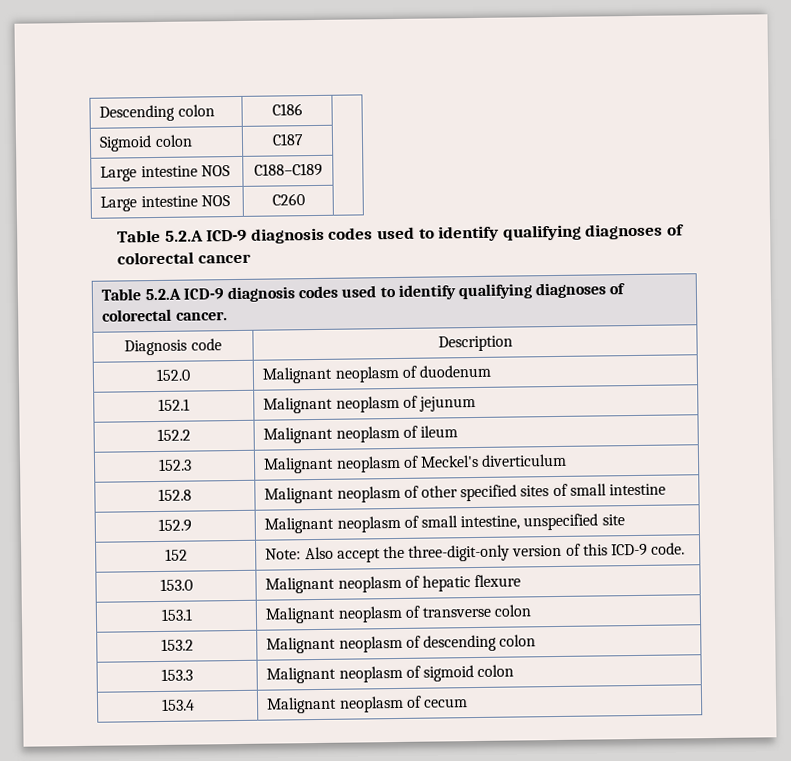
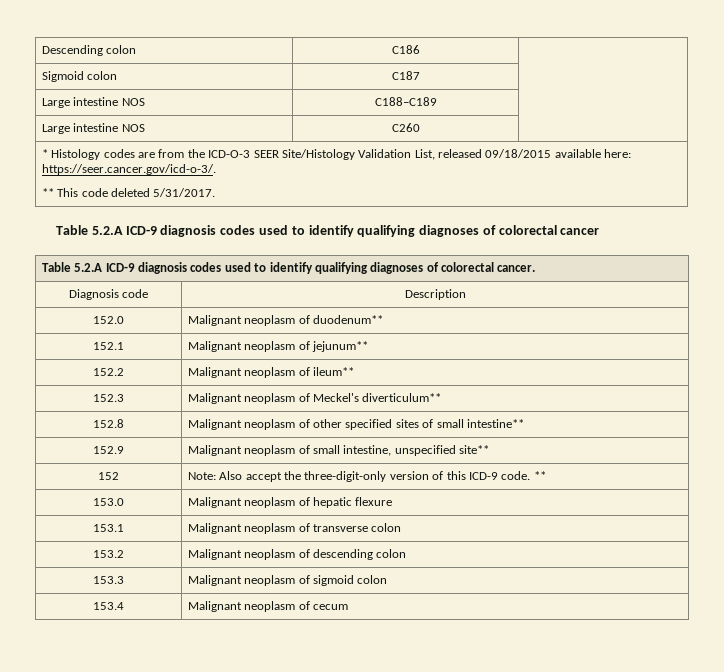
(305, 199) none -> [41,149,632,160] [41,164,216,175] [41,188,216,197] // * Histology codes are from the ICD-O-3 SEER Site/Histology Validation List, released 09/18/2015 available here: https://seer.cancer.gov/icd-o-3/. // ** This code deleted 5/31/2017.
[419,364,492,378] duodenum -> [313,315,384,324] duodenum**
[419,395,477,412] jejunum -> [312,341,369,352] jejunum**
[420,425,459,438] ileum -> [313,367,355,376] ileum**
[481,453,568,467] diverticulum -> [362,393,442,402] diverticulum**
[608,483,666,496] intestine -> [466,419,524,428] intestine**
[601,514,625,526] site -> [459,445,490,454] site**
(686, 548) none -> [533,471,546,480] **

